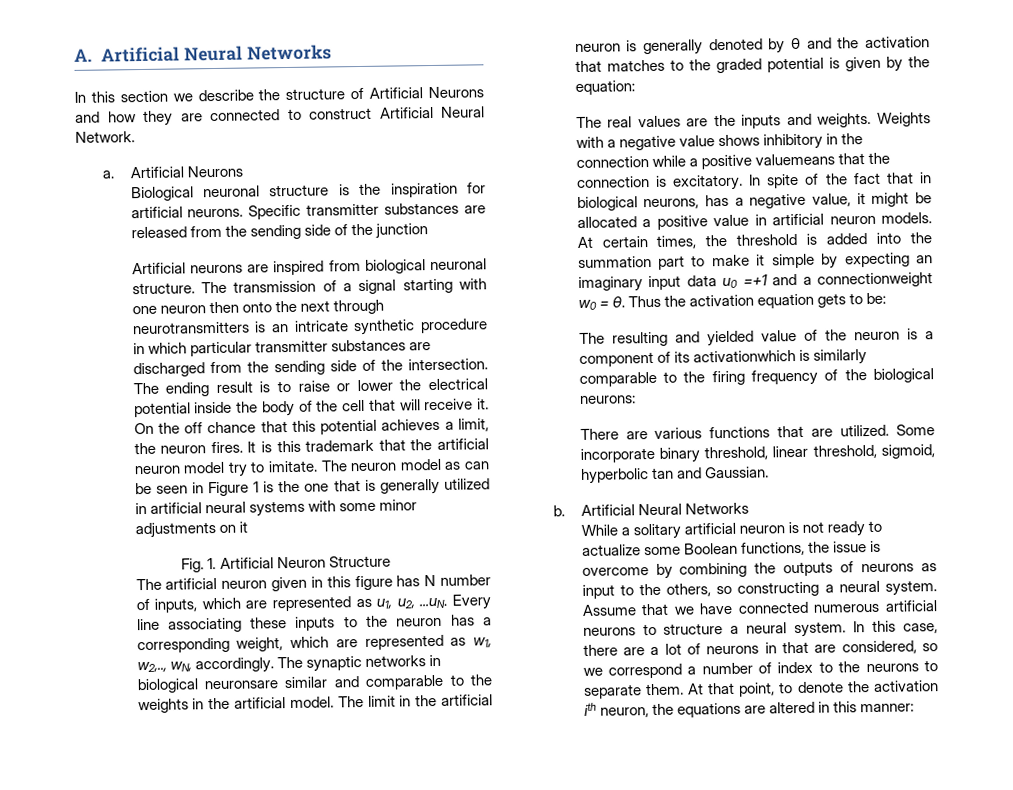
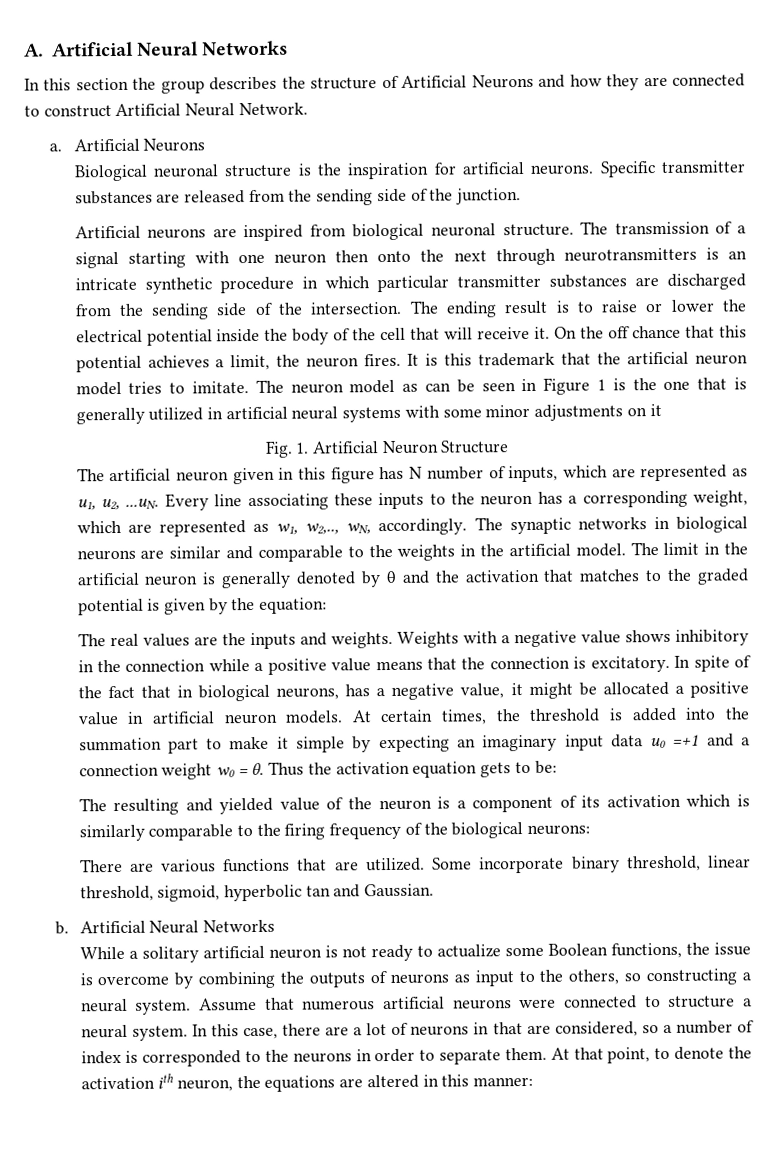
[172,89,254,102] we describe -> [132,76,278,94] the group describes
[374,223,428,239] junction -> [456,188,522,205] junction.
[227,461,248,477] try -> [128,381,163,394] tries
[203,680,279,690] neuronsare -> [76,549,165,561] neurons are
[754,153,835,166] valuemeans -> [331,658,423,672] value means
[816,272,933,288] connectionweight -> [78,763,213,780] connection weight
[692,350,796,363] activationwhich -> [606,794,732,808] activation which
[673,601,809,615] we have connected -> (295, 1003) none
(636, 631) none -> [519,995,637,1009] were connected
[582,663,682,679] we correspond -> (659, 1029) none
(814, 667) none -> [125,1050,242,1067] is corresponded
(919, 668) none -> [355,1048,416,1063] in order

